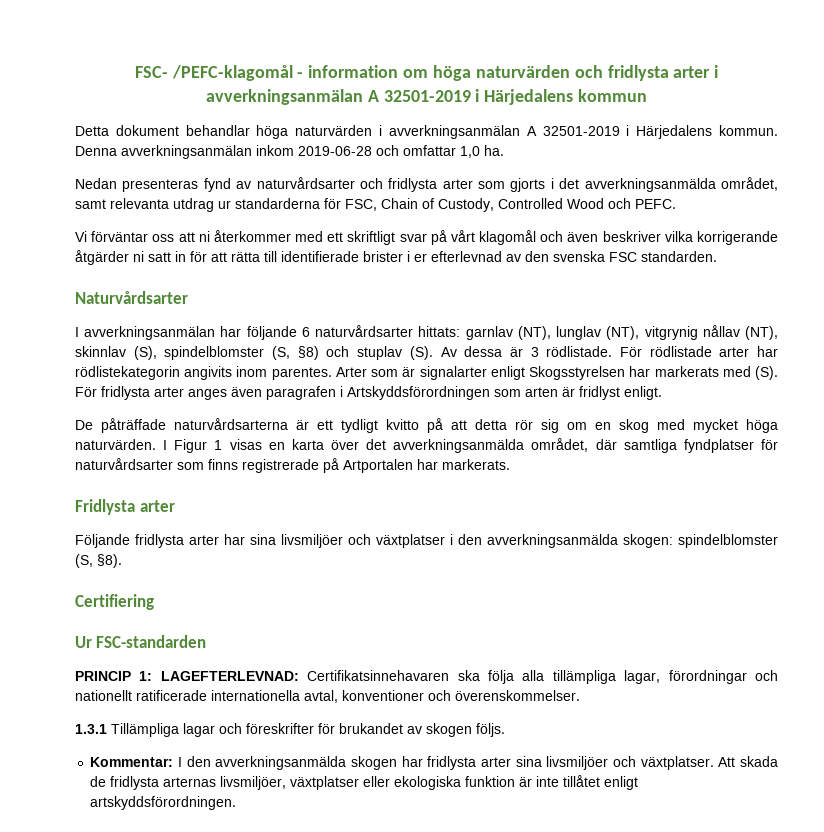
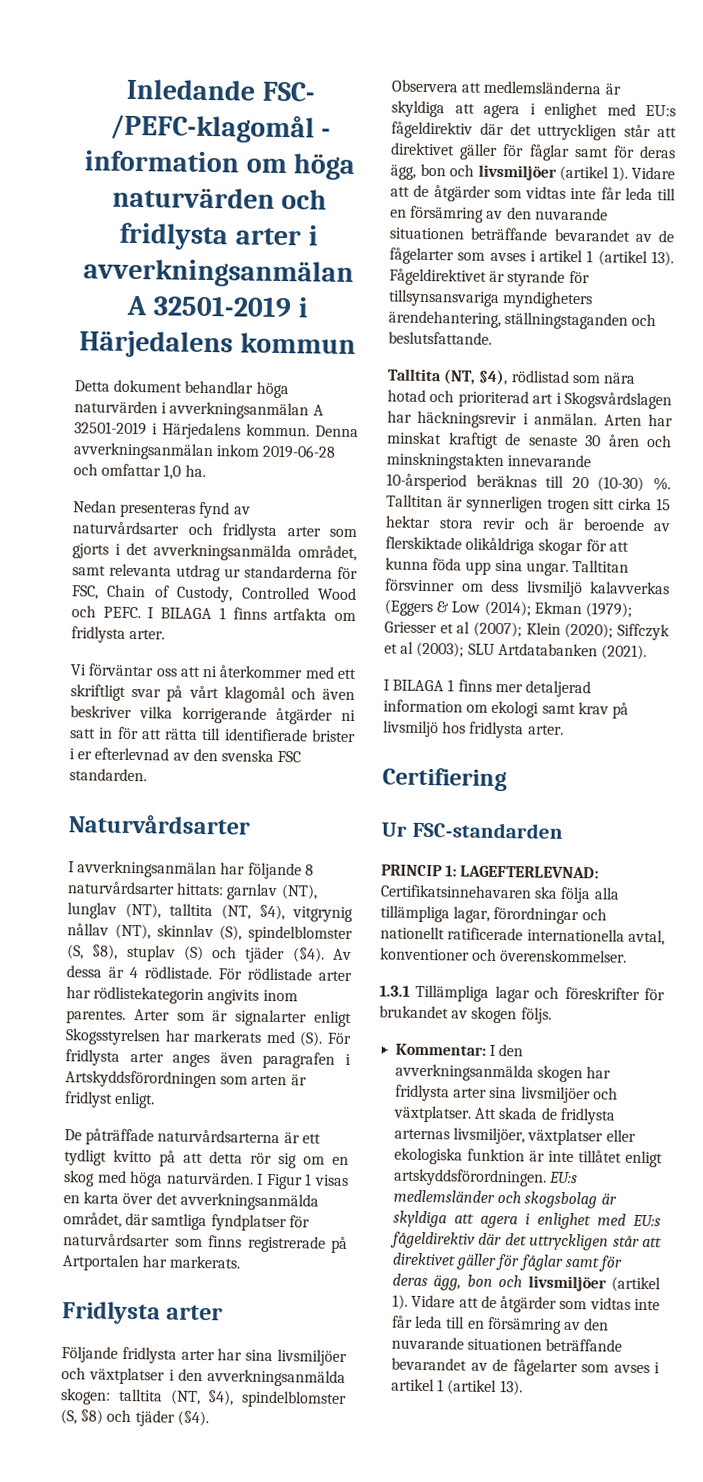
(134, 72) none -> [126,78,256,101] Inledande
(676, 204) none -> [147,607,356,622] [71,626,166,643] I BILAGA 1 finns artfakta om fridlysta arter.
[301,327,310,337] 6 -> [304,864,314,876] 8
(640, 333) none -> [169,903,285,921] talltita (NT, §4),
[297,346,433,360] §8) och stuplav (S). -> [92,944,325,964] §8), stuplav (S) och tjäder (§4).
[530,347,539,357] 3 -> [129,967,138,979] 4
[693,419,738,433] mycket -> (127, 1176) none
[678,534,778,548] [75,554,122,568] spindelblomster (S, §8). -> [117,1388,347,1408] [60,1409,209,1427] [391,79,621,95] [391,100,676,120] [391,121,677,141] [390,142,676,161] [390,163,675,182] [390,184,676,202] [390,205,608,223] [389,227,674,243] [389,247,674,267] [389,268,590,287] [388,289,594,309] [388,310,657,330] [388,331,492,345] [387,368,636,386] [387,389,672,410] [387,410,673,429] [387,431,672,449] [386,452,592,471] [386,473,671,492] [386,494,671,514] [385,515,670,532] [385,536,629,556] [385,557,629,576] [385,578,670,598] [384,599,632,618] [384,621,670,641] [384,641,647,661] [383,679,591,698] [383,699,629,719] [383,720,564,739] talltita (NT, §4), spindelblomster (S, §8) och tjäder (§4). // Observera att medlemsländerna är skyldiga att agera i enlighet med EU:s fågeldirektiv där det uttryckligen står att direktivet gäller för fåglar samt för deras ägg, bon och livsmiljöer (artikel 1). Vidare att de åtgärder som vidtas inte får leda till en försämring av den nuvarande situationen beträffande bevarandet av de fågelarter som avses i artikel 1 (artikel 13). Fågeldirektivet är styrande för tillsynsansvariga myndigheters ärendehantering, ställningstaganden och beslutsfattande. // Talltita (NT, §4), rödlistad som nära hotad och prioriterad art i Skogsvårdslagen har häckningsrevir i anmälan. Arten har minskat kraftigt de senaste 30 åren och minskningstakten innevarande 10-årsperiod beräknas till 20 (10-30) %. Talltitan är synnerligen trogen sitt cirka 15 hektar stora revir och är beroende av flerskiktade olikåldriga skogar för att kunna föda upp sina ungar. Talltitan försvinner om dess livsmiljö kalavverkas (Eggers & Low (2014); Ekman (1979); Griesser et al (2007); Klein (2020); Siffczyk et al (2003); SLU Artdatabanken (2021). // I BILAGA 1 finns mer detaljerad information om ekologi samt krav på livsmiljö hos fridlysta arter.
(237, 803) none -> [549,1171,579,1184] [393,1189,617,1209] [393,1210,661,1230] [390,1231,662,1251] [392,1252,623,1272] [392,1273,661,1293] [392,1294,660,1313] [392,1315,610,1334] [391,1336,623,1352] [391,1357,660,1377] [391,1378,523,1396] EU:s medlemsländer och skogsbolag är skyldiga att agera i enlighet med EU:s fågeldirektiv där det uttryckligen står att direktivet gäller för fåglar samt för deras ägg, bon och livsmiljöer (artikel 1). Vidare att de åtgärder som vidtas inte får leda till en försämring av den nuvarande situationen beträffande bevarandet av de fågelarter som avses i artikel 1 (artikel 13).

